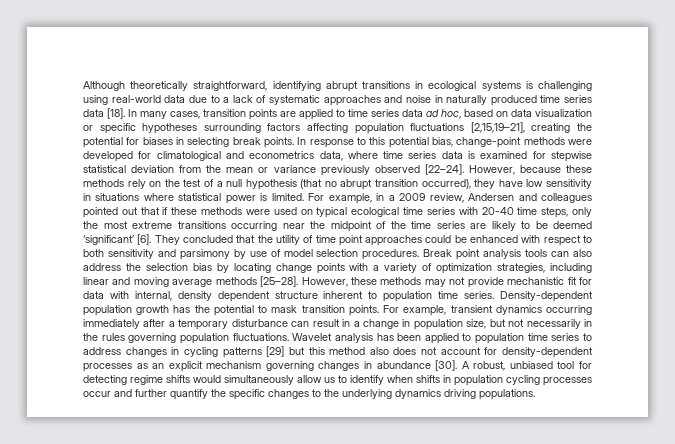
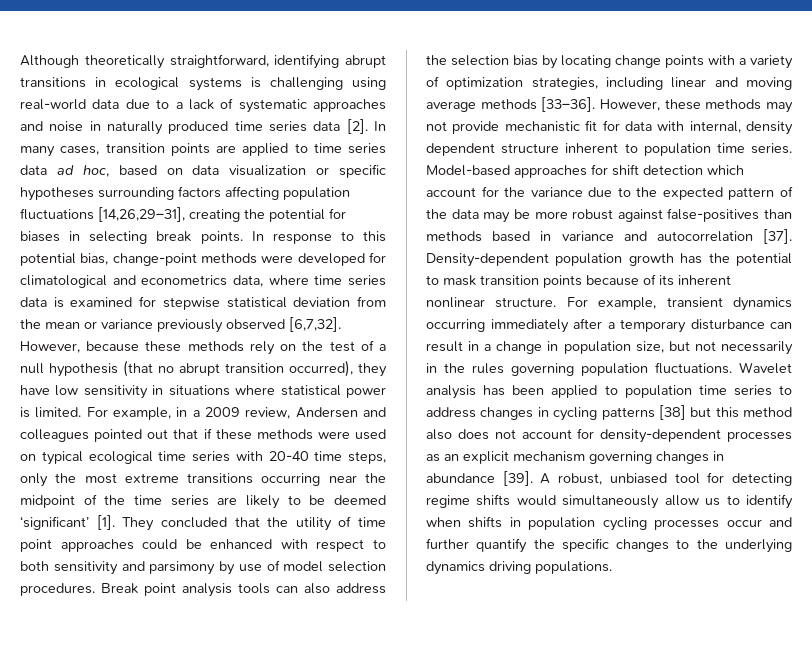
[107,108,125,119] [18]. -> [346,119,368,134] [2].
[470,122,525,133] [2,15,19–21], -> [98,207,185,222] [14,26,29–31],
[424,164,464,175] [22–24]. -> [289,317,341,332] [6,7,32].
[137,234,152,245] [6]. -> [96,515,115,530] [1].
[260,276,299,287] [25–28]. -> [541,97,596,112] [33–36].
(495, 295) none -> [426,164,744,178] [426,186,793,200] [426,208,792,223] [426,229,792,244] Model-based approaches for shift detection which account for the variance due to the expected pattern of the data may be more robust against false-positives than methods based in variance and autocorrelation [37].
[348,305,379,316] points. -> [543,274,731,288] [426,297,557,308] points because of its inherent nonlinear structure.
[266,346,285,357] [29] -> [658,405,686,420] [38]
[435,360,458,371] [30]. -> [502,471,533,486] [39].

